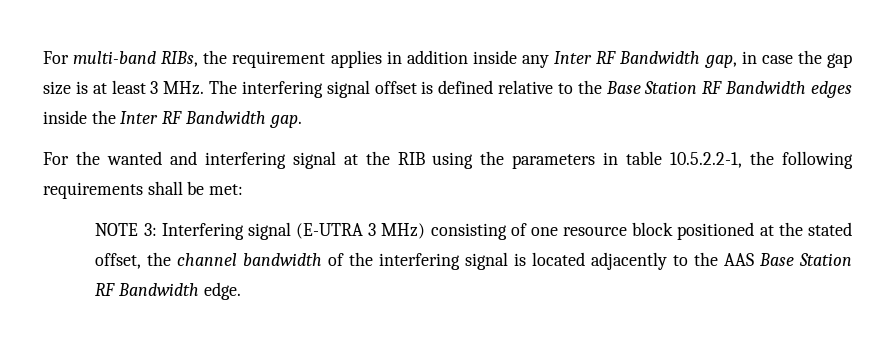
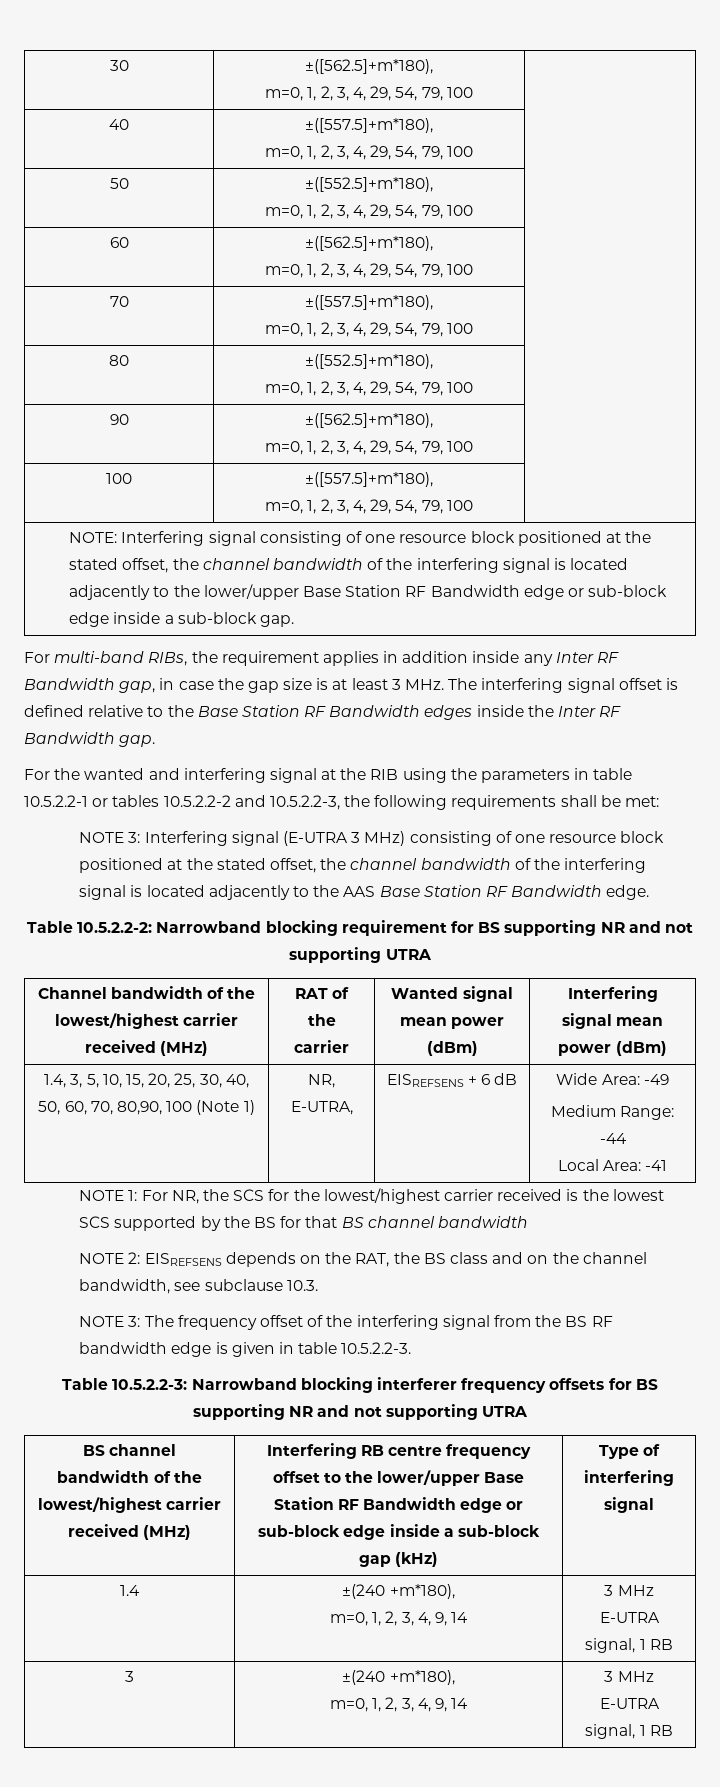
(43, 57) none -> [109,60,129,71] [305,59,434,74] [265,86,473,101] [109,119,129,130] [305,118,434,133] [265,145,473,160] [109,178,129,189] [305,177,434,192] [265,204,473,219] [109,237,129,248] [305,236,434,251] [265,263,473,278] [109,296,129,307] [305,295,434,310] [265,322,473,337] [109,355,129,366] [305,354,434,369] [265,381,473,396] [109,414,129,425] [305,413,434,428] [265,440,473,455] [106,473,132,484] [305,472,434,487] [265,499,473,514] [69,531,652,546] [69,558,629,573] [69,584,668,600] [69,612,294,627] 30 | ±([562.5]+m*180), // m=0, 1, 2, 3, 4, 29, 54, 79, 100 | // 40 | ±([557.5]+m*180), // m=0, 1, 2, 3, 4, 29, 54, 79, 100 | // 50 | ±([552.5]+m*180), // m=0, 1, 2, 3, 4, 29, 54, 79, 100 | // 60 | ±([562.5]+m*180), // m=0, 1, 2, 3, 4, 29, 54, 79, 100 | // 70 | ±([557.5]+m*180), // m=0, 1, 2, 3, 4, 29, 54, 79, 100 | // 80 | ±([552.5]+m*180), // m=0, 1, 2, 3, 4, 29, 54, 79, 100 | // 90 | ±([562.5]+m*180), // m=0, 1, 2, 3, 4, 29, 54, 79, 100 | // 100 | ±([557.5]+m*180), // m=0, 1, 2, 3, 4, 29, 54, 79, 100 | // NOTE: Interfering signal consisting of one resource block positioned at the stated offset, the channel bandwidth of the interfering signal is located adjacently to the lower/upper Base Station RF Bandwidth edge or sub-block edge inside a sub-block gap. //
[670,152,743,168] 10.5.2.2-1, -> [24,795,340,810] 10.5.2.2-1 or tables 10.5.2.2-2 and 10.5.2.2-3,
(241, 291) none -> [27,920,693,936] [289,947,432,963] [37,986,256,999] [54,1013,239,1029] [84,1040,209,1056] [294,987,350,999] [307,1014,336,1026] [294,1040,349,1053] [391,986,513,1002] [399,1017,505,1029] [426,1041,478,1056] [567,986,658,1002] [561,1013,664,1029] [558,1041,667,1056] [44,1073,249,1088] [38,1100,255,1115] [308,1074,335,1088] [290,1101,353,1115] [386,1073,518,1087] [556,1073,669,1085] [550,1105,675,1120] [599,1133,627,1144] [557,1159,668,1171] [79,1188,664,1204] [79,1216,528,1231] [79,1252,647,1267] [79,1279,318,1294] [79,1315,613,1330] [79,1342,412,1357] [62,1377,658,1393] [193,1404,528,1420] [82,1444,177,1456] [57,1470,202,1483] [37,1497,222,1513] [67,1524,192,1540] [266,1443,532,1459] [272,1470,525,1486] [273,1497,524,1513] [258,1524,540,1540] [358,1552,439,1567] [598,1444,661,1459] [584,1470,674,1486] [604,1497,654,1513] [120,1585,140,1596] [342,1584,455,1599] [329,1611,469,1626] [604,1585,654,1596] [599,1612,660,1623] [585,1638,673,1653] [125,1671,134,1682] [342,1670,455,1685] [329,1697,469,1712] [604,1671,654,1682] [599,1698,660,1709] [585,1724,673,1739] // Table 10.5.2.2-2: Narrowband blocking requirement for BS supporting NR and not supporting UTRA // Channel bandwidth of the lowest/highest carrier received (MHz) | RAT of the carrier | Wanted signal mean power (dBm) | Interfering signal mean power (dBm) // 1.4, 3, 5, 10, 15, 20, 25, 30, 40, 50, 60, 70, 80,90, 100 (Note 1) | NR, E-UTRA, | EISREFSENS + 6 dB | Wide Area: -49 // Medium Range: -44 // Local Area: -41 // NOTE 1: For NR, the SCS for the lowest/highest carrier received is the lowest SCS supported by the BS for that BS channel bandwidth // NOTE 2: EISREFSENS depends on the RAT, the BS class and on the channel bandwidth, see subclause 10.3. // NOTE 3: The frequency offset of the interfering signal from the BS RF bandwidth edge is given in table 10.5.2.2-3. // Table 10.5.2.2-3: Narrowband blocking interferer frequency offsets for BS supporting NR and not supporting UTRA // BS channel bandwidth of the lowest/highest carrier received (MHz) | Interfering RB centre frequency offset to the lower/upper Base Station RF Bandwidth edge or sub-block edge inside a sub-block gap (kHz) | Type of interfering signal // 1.4 | ±(240 +m*180), // m=0, 1, 2, 3, 4, 9, 14 | 3 MHz E-UTRA signal, 1 RB // 3 | ±(240 +m*180), // m=0, 1, 2, 3, 4, 9, 14 | 3 MHz E-UTRA signal, 1 RB

